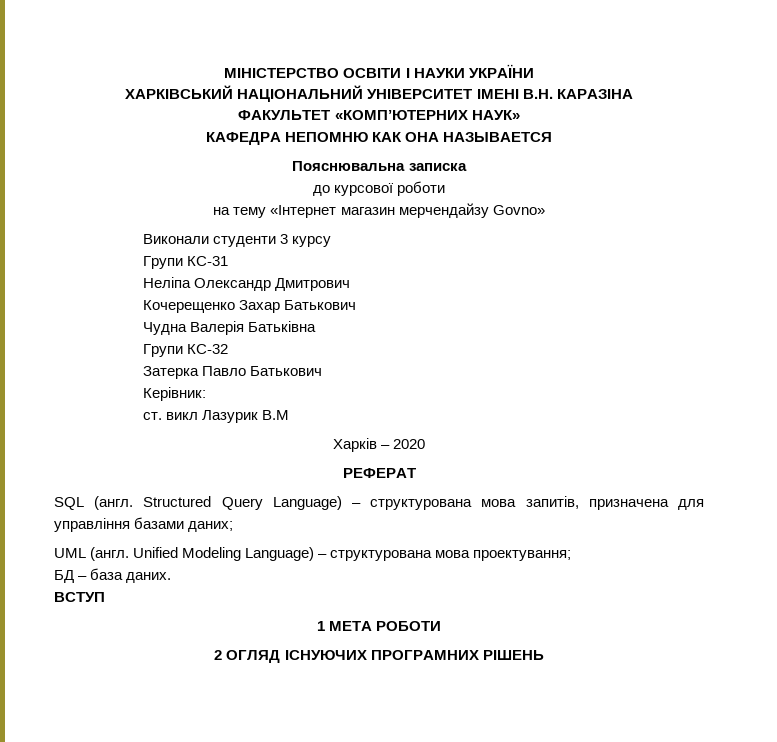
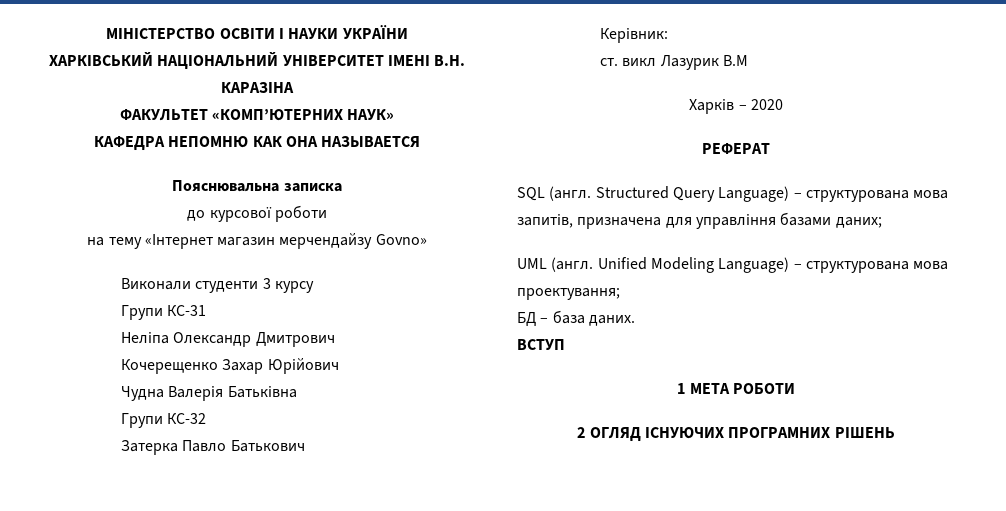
[283,300,356,310] Батькович -> [267,358,339,374] Юрійович

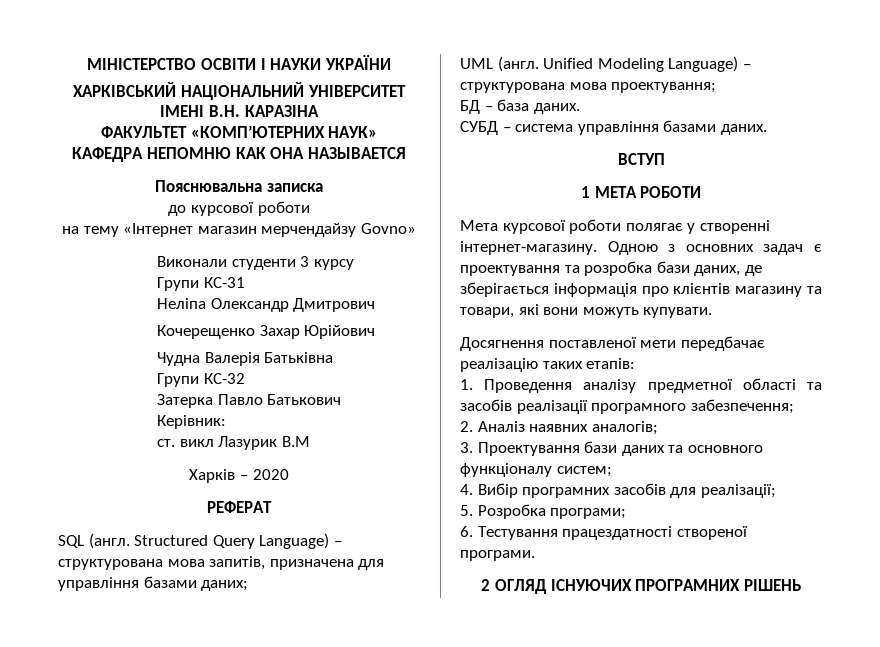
[517,339,565,350] [677,383,795,394] ВСТУП // 1 МЕТА РОБОТИ -> [460,120,767,135] [617,153,665,165] [580,186,702,198] [460,219,770,234] [460,241,822,255] [460,261,762,276] [460,282,822,297] [460,304,713,318] [460,336,765,351] [460,358,636,372] [460,378,822,393] [460,399,794,414] [460,421,658,435] [460,441,763,456] [460,463,612,477] [460,483,776,498] [460,504,627,519] [460,526,748,540] [460,550,535,561] СУБД – система управління базами даних. // ВСТУП // 1 МЕТА РОБОТИ // Мета курсової роботи полягає у створенні інтернет-магазину. Одною з основних задач є проектування та розробка бази даних, де зберігається інформація про клієнтів магазину та товари, які вони можуть купувати. // Досягнення поставленої мети передбачає реалізацію таких етапів: // 1. Проведення аналізу предметної області та засобів реалізації програмного забезпечення; // 2. Аналіз наявних аналогів; // 3. Проектування бази даних та основного функціоналу систем; // 4. Вибір програмних засобів для реалізації; // 5. Розробка програми; // 6. Тестування працездатності створеної програми.

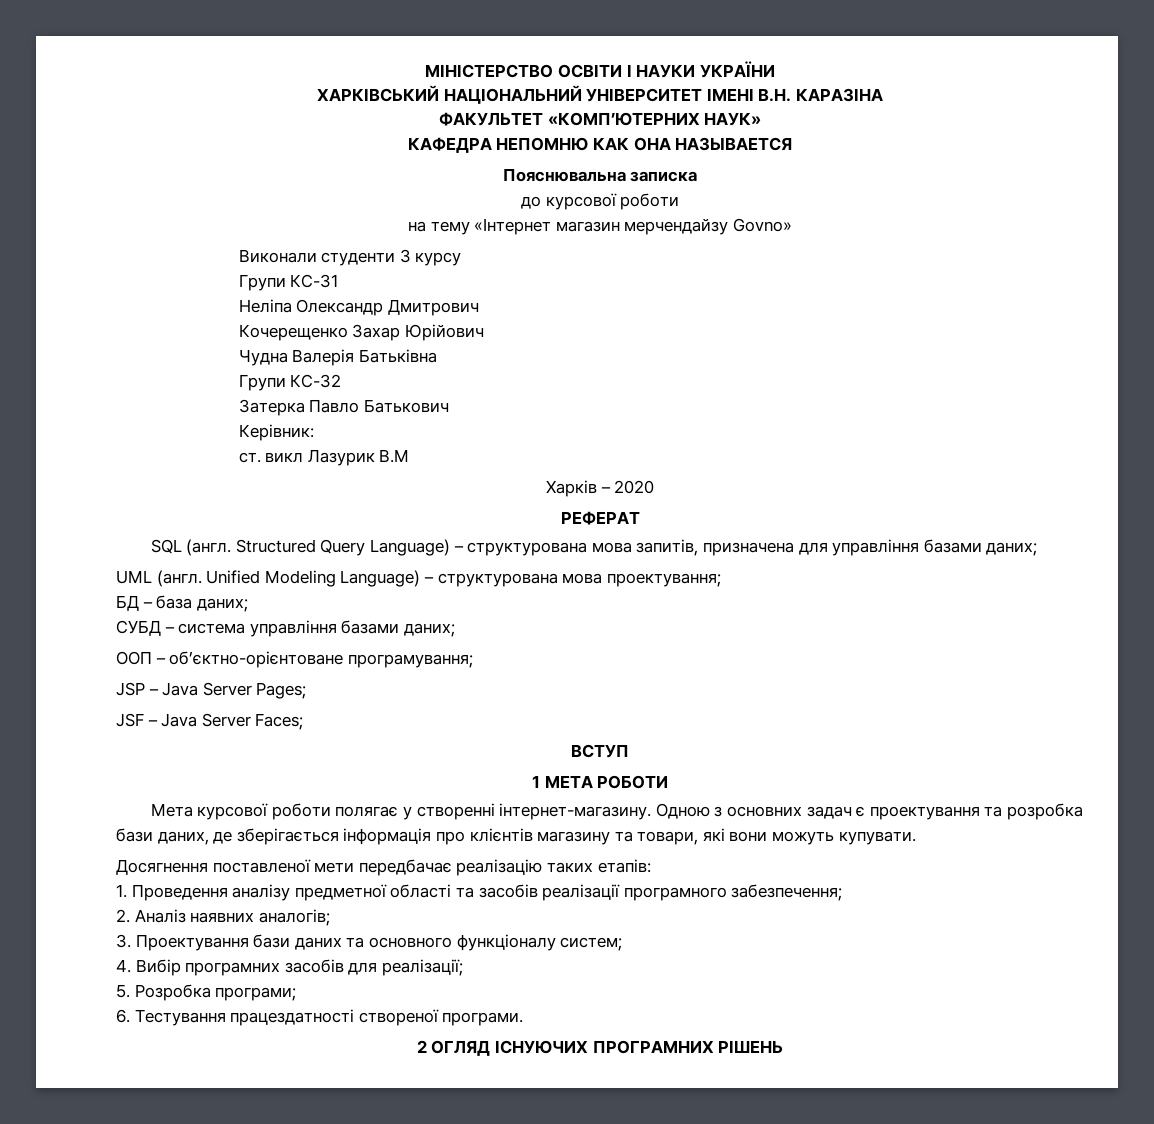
[533,103,580,114] даних. -> [196,598,248,612] даних;
[720,124,767,135] даних. -> [403,623,455,637] [116,651,473,668] [116,682,307,699] [116,713,304,730] даних; // ООП – об’єктно-орієнтоване програмування; // JSP – Java Server Pages; // JSF – Java Server Faces;

